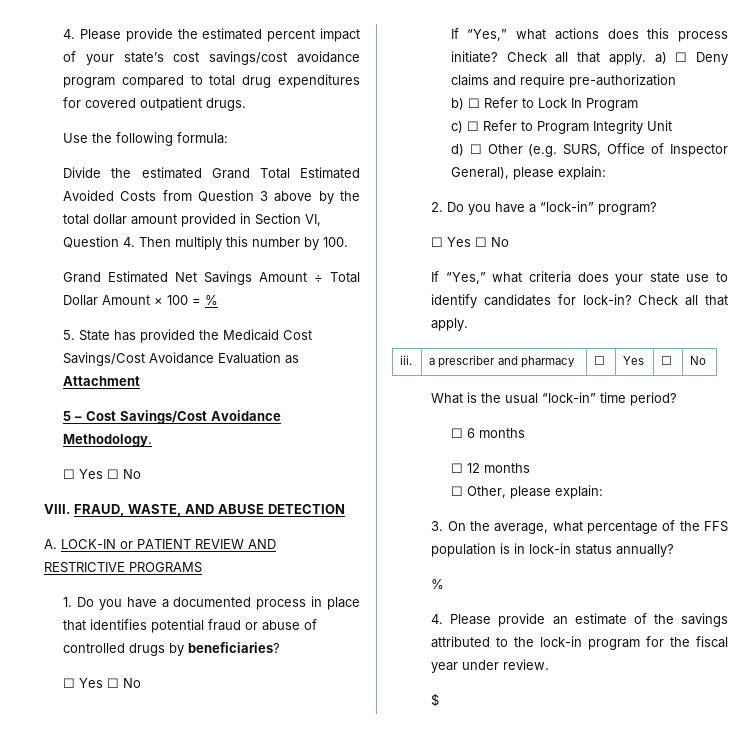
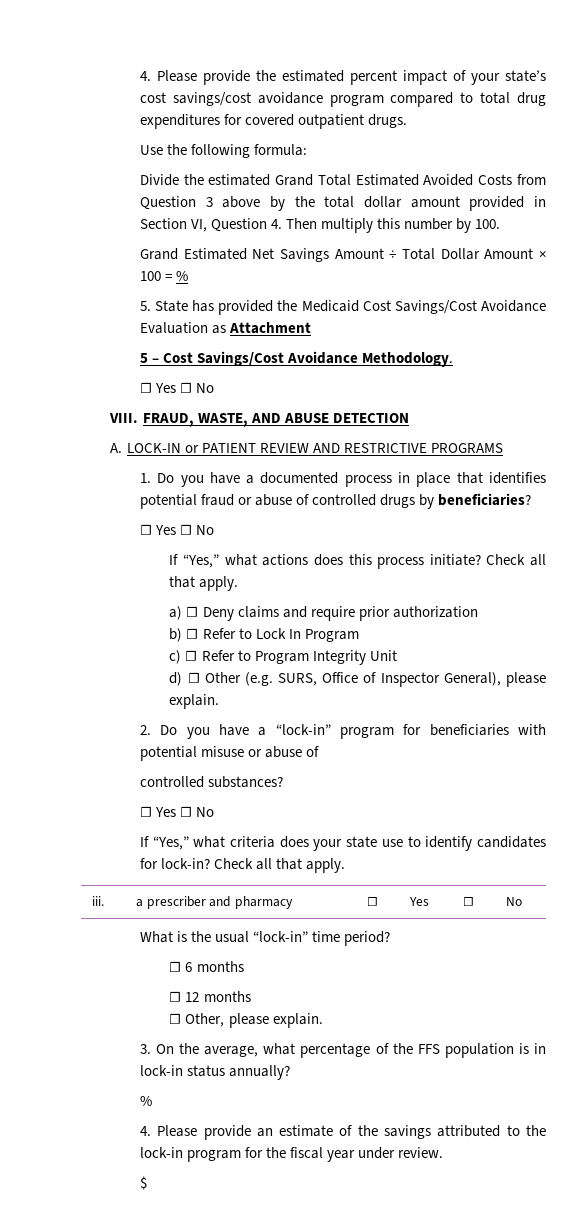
(646, 58) none -> (239, 583) //
[568,74,676,88] pre-authorization -> [358,606,478,621] prior authorization
[557,166,606,180] explain: -> [169,694,220,709] explain.
[598,202,658,215] program? -> [339,724,546,739] [139,746,320,761] [139,776,284,788] program for beneficiaries with potential misuse or abuse of // controlled substances?
[554,485,603,499] explain: -> [272,1013,323,1028] explain.

